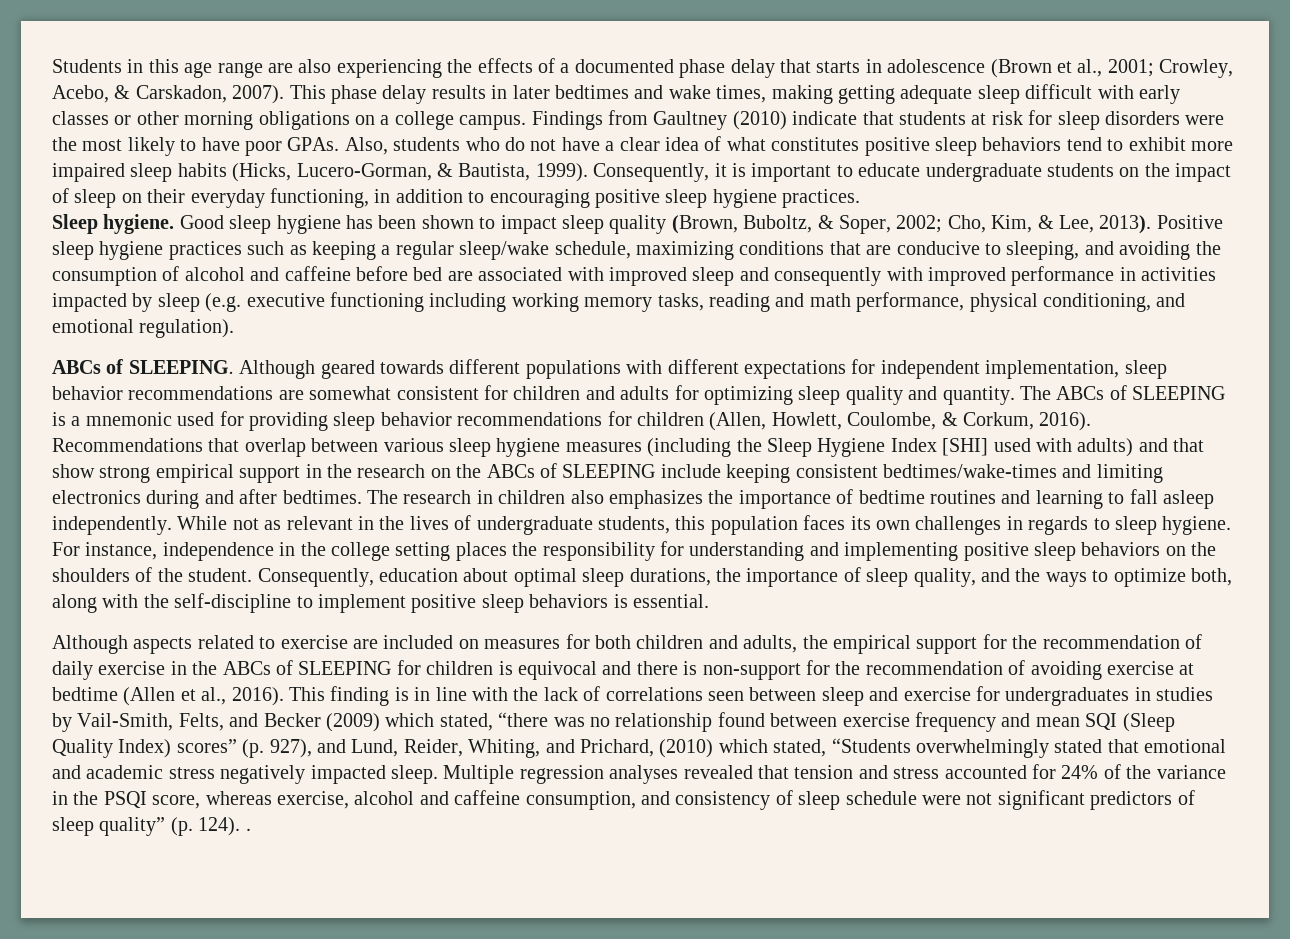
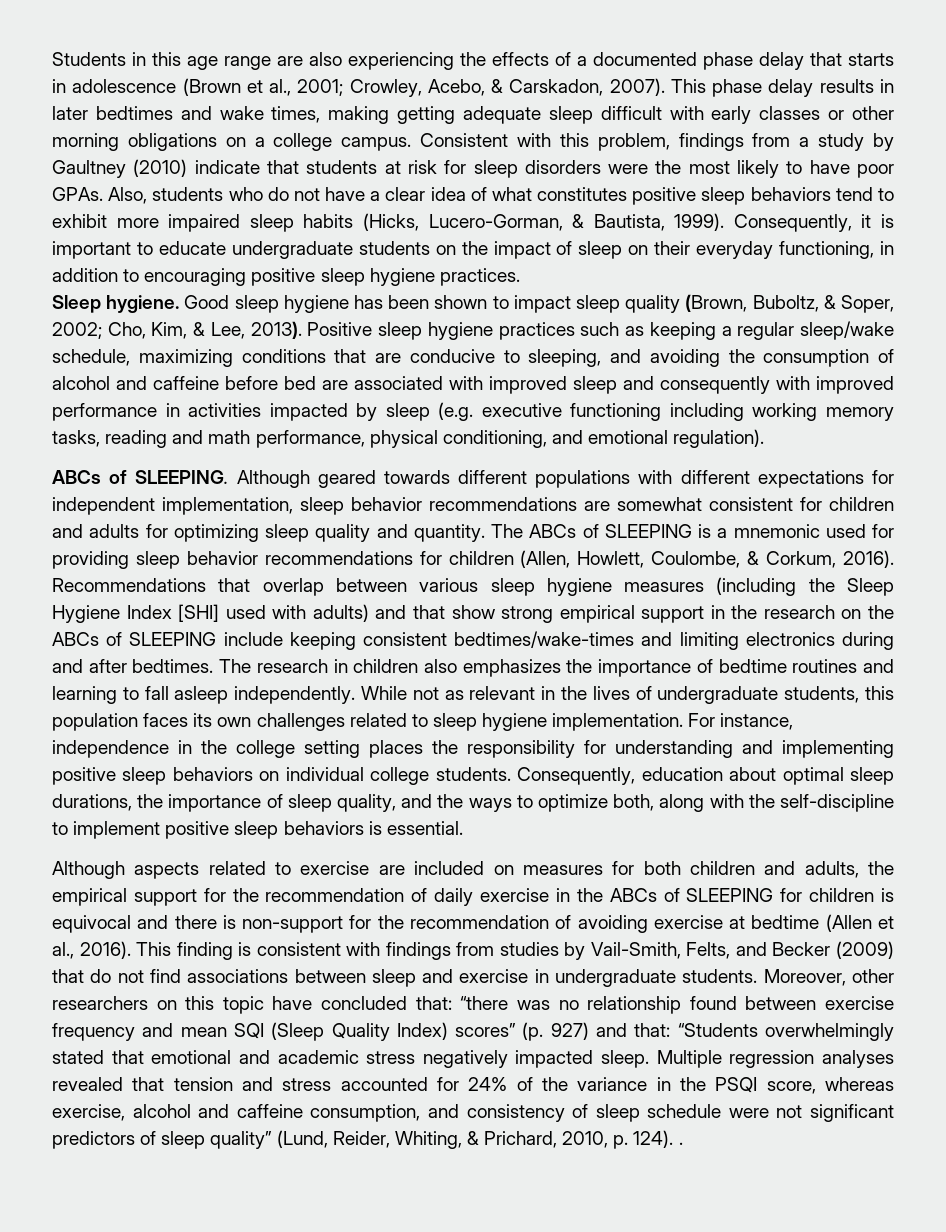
[531,110,648,130] Findings from -> [420,133,895,151] Consistent with this problem, findings from a study by
[1006,516,1232,535] in regards to sleep hygiene. -> [349,713,684,731] related to sleep hygiene implementation.
[1191,542,1217,556] [52,567,253,582] the shoulders of the student. -> [285,767,511,785] individual college students.
[414,686,1151,706] in line with the lack of correlations seen between sleep and exercise for undergraduates in -> [256,942,495,960] consistent with findings from
[385,713,493,731] which stated, -> [52,969,894,987] [52,996,452,1014] that do not find associations between sleep and exercise in undergraduate students. Moreover, other researchers on this topic have concluded that:
[269,739,827,758] 927), and Lund, Reider, Whiting, and Prichard, (2010) which stated, -> [550,1022,671,1040] 927) and that:
[170,817,193,836] (p. -> [276,1130,629,1149] (Lund, Reider, Whiting, & Prichard, 2010, p.

